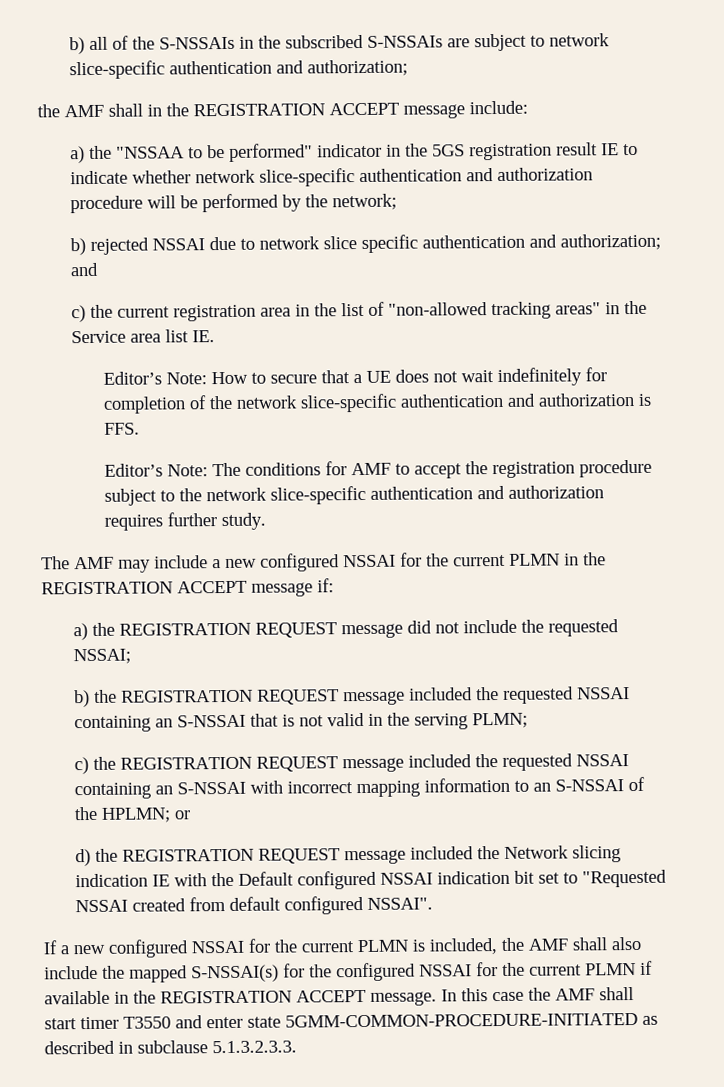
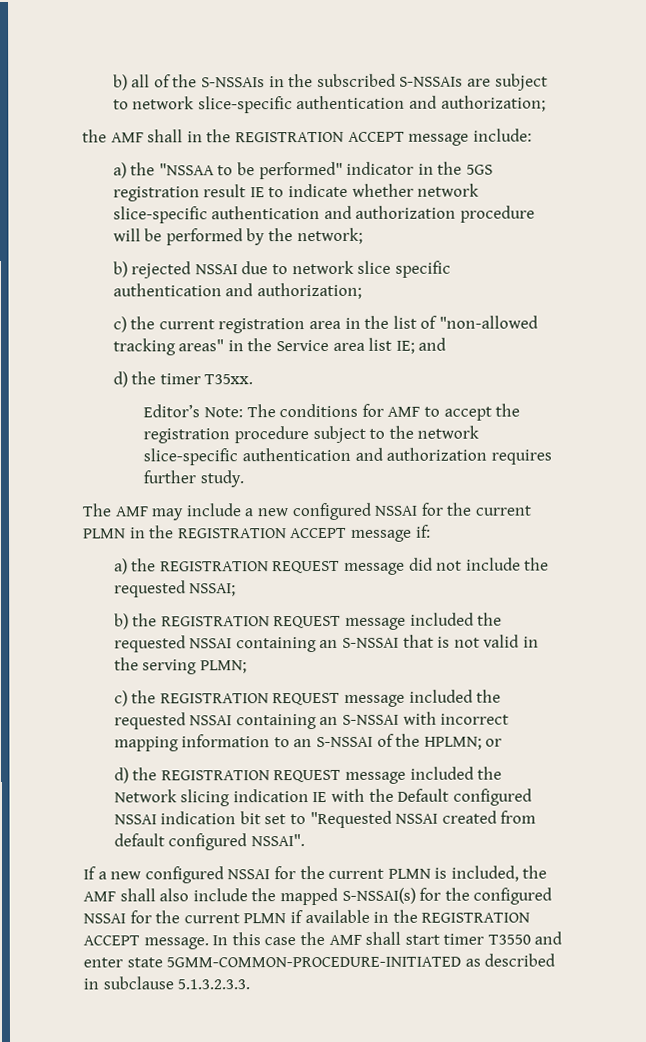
[69,262,99,277] and -> (362, 291) none
[191,330,215,343] [102,367,607,387] [102,393,651,414] [103,422,140,435] IE. // Editor’s Note: How to secure that a UE does not wait indefinitely for completion of the network slice-specific authentication and authorization is FFS. -> [395,337,447,354] [112,371,254,388] IE; and // d) the timer T35xx.

